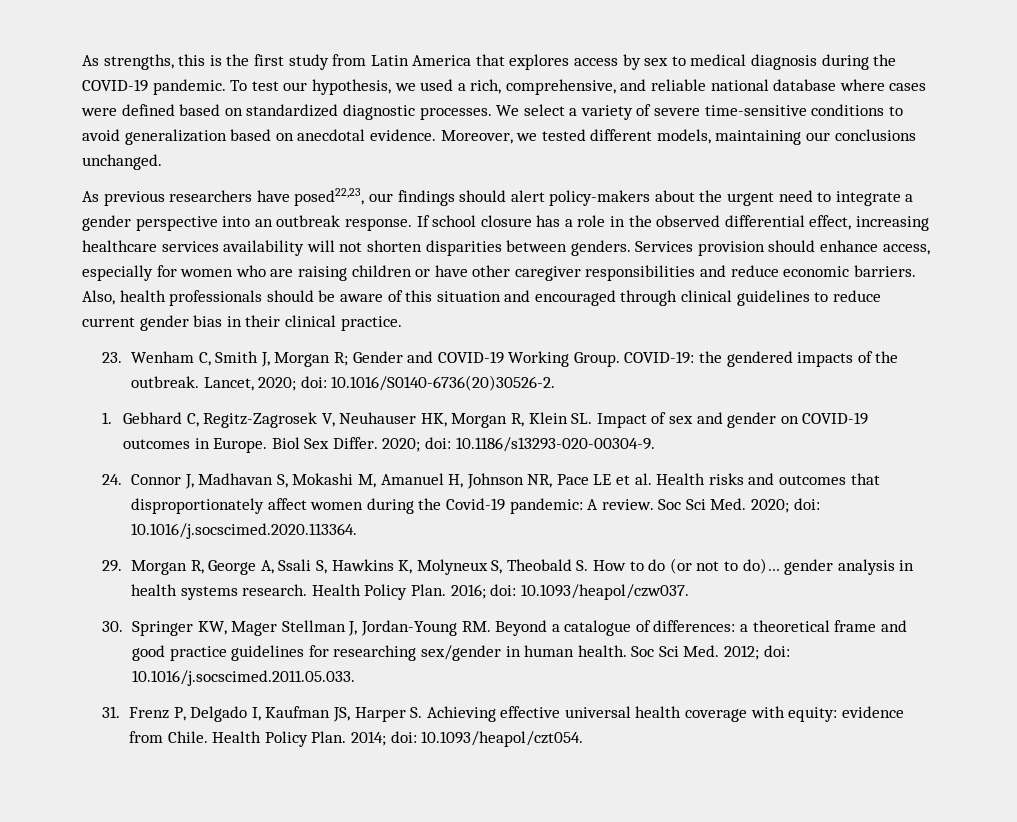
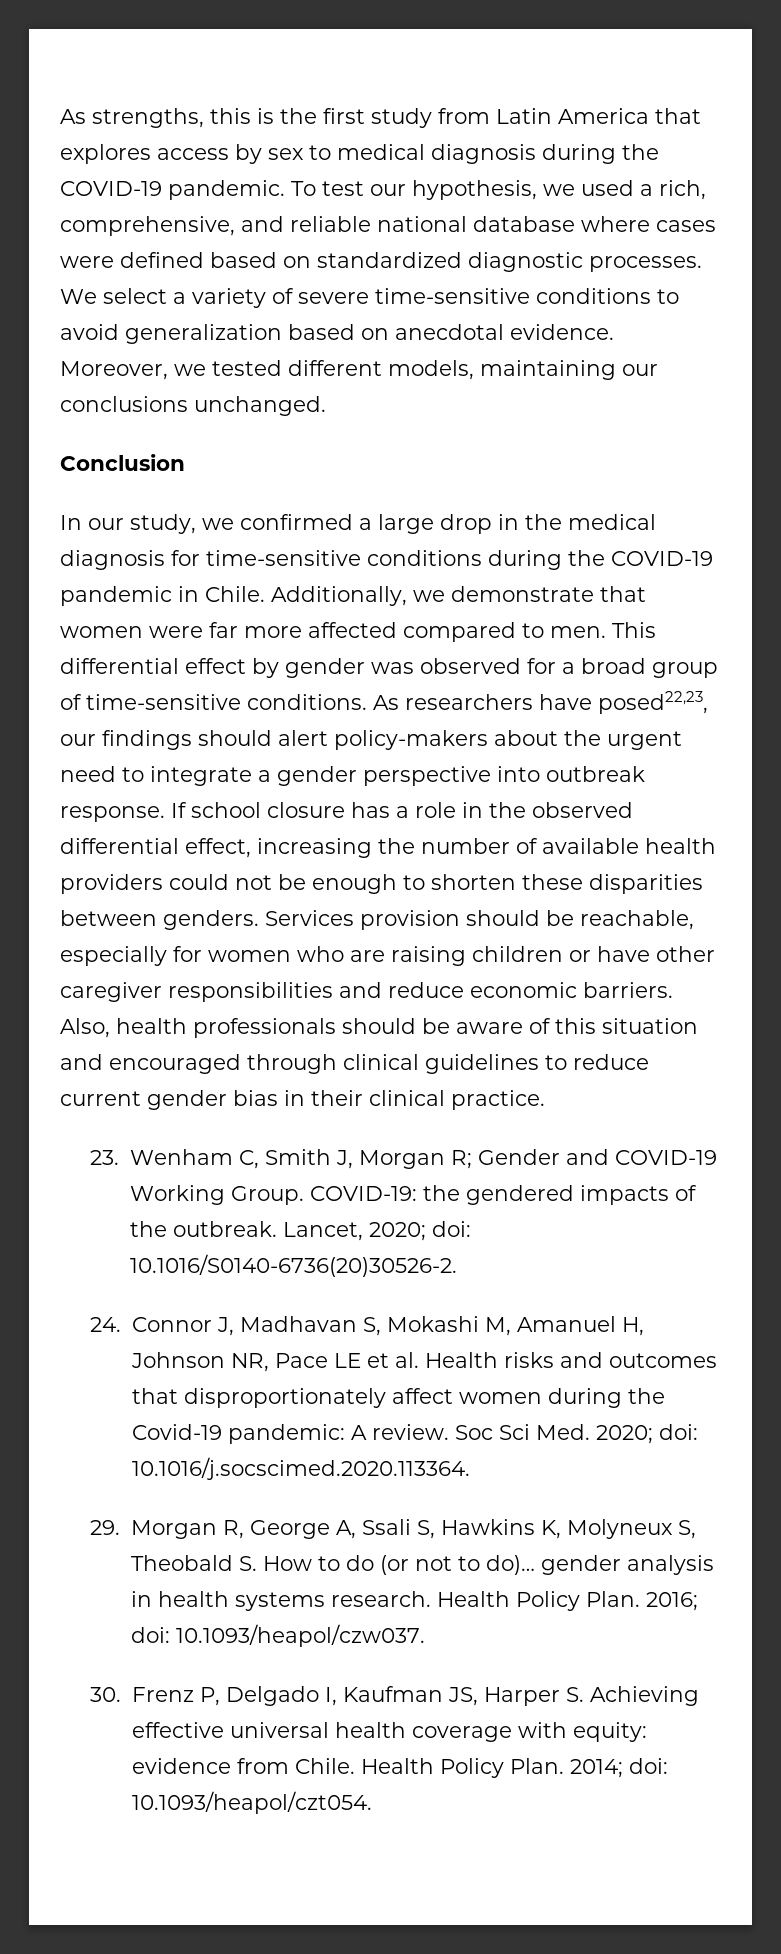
[82,191,165,206] As previous -> [60,454,185,471] [60,514,656,534] [60,550,713,570] [60,586,646,606] [60,622,656,642] [60,658,718,678] [60,694,399,710] Conclusion // In our study, we confirmed a large drop in the medical diagnosis for time-sensitive conditions during the COVID-19 pandemic in Chile. Additionally, we demonstrate that women were far more affected compared to men. This differential effect by gender was observed for a broad group of time-sensitive conditions. As
[254,219,273,227] an -> (540, 774) none
[82,240,422,256] healthcare services availability will not shorten -> [378,838,716,854] [60,874,583,894] the number of available health providers could not be enough to shorten these
[820,240,930,255] enhance access, -> [546,910,694,930] be reachable,
[102,412,869,428] [122,437,655,453] // 1. Gebhard C, Regitz-Zagrosek V, Neuhauser HK, Morgan R, Klein SL. Impact of sex and gender on COVID-19 outcomes in Europe. Biol Sex Differ. 2020; doi: 10.1186/s13293-020-00304-9. -> (458, 1265) none
[131,620,907,636] [131,645,790,661] [131,670,355,686] [102,706,121,718] Springer KW, Mager Stellman J, Jordan-Young RM. Beyond a catalogue of differences: a theoretical frame and good practice guidelines for researching sex/gender in human health. Soc Sci Med. 2012; doi: 10.1016/j.socscimed.2011.05.033. // 31. -> (122, 1694) none

